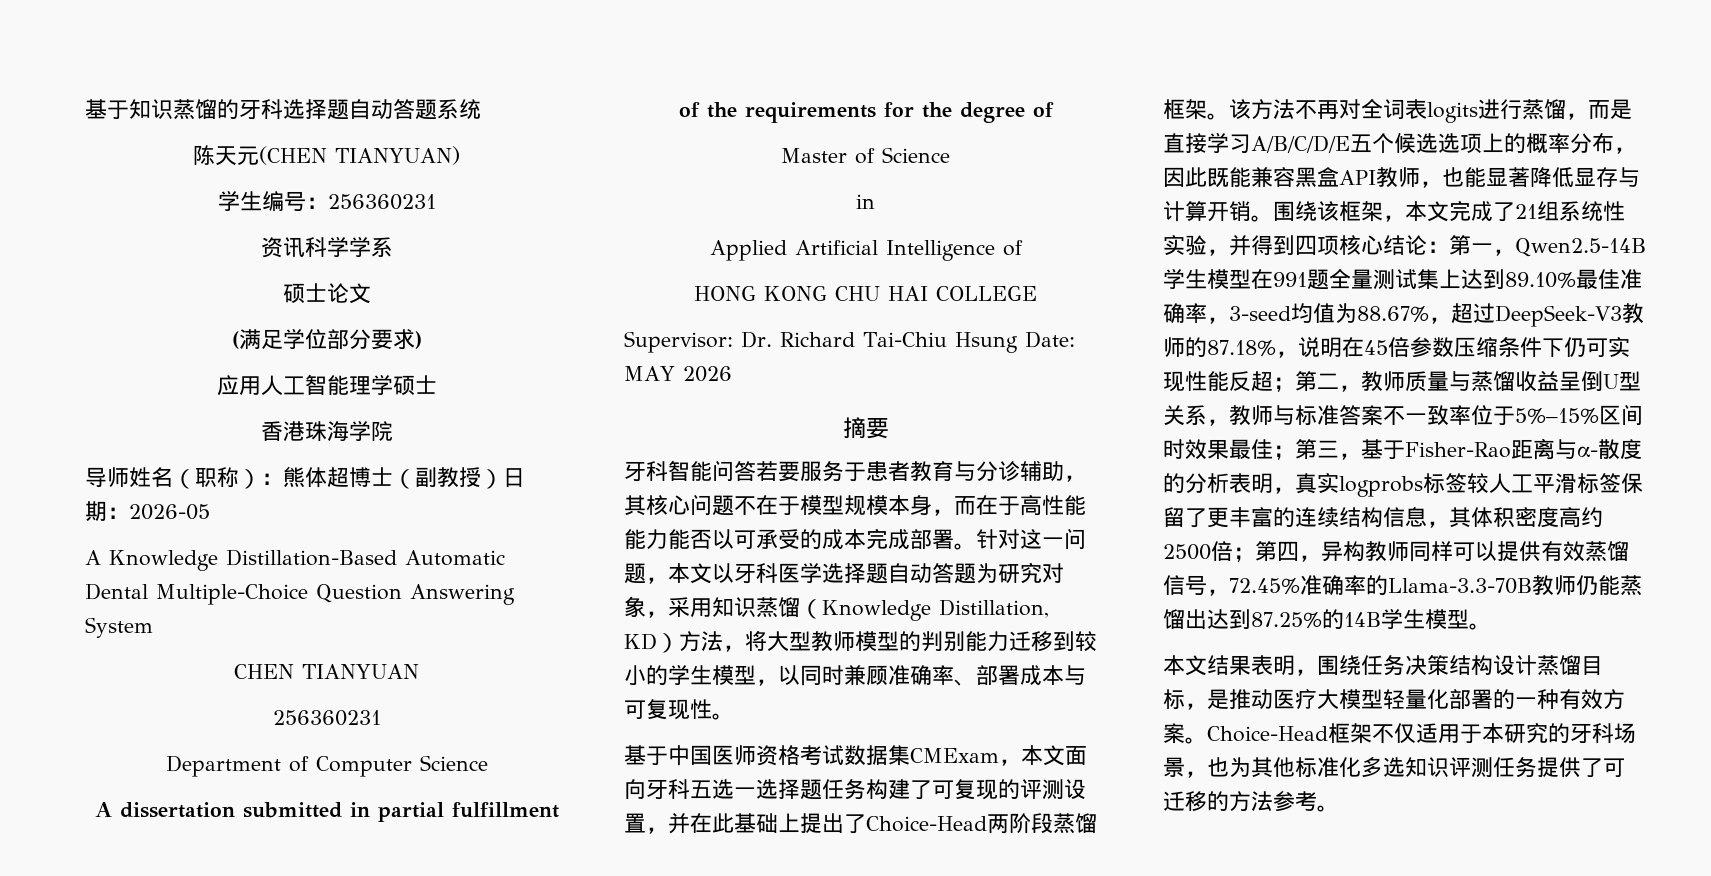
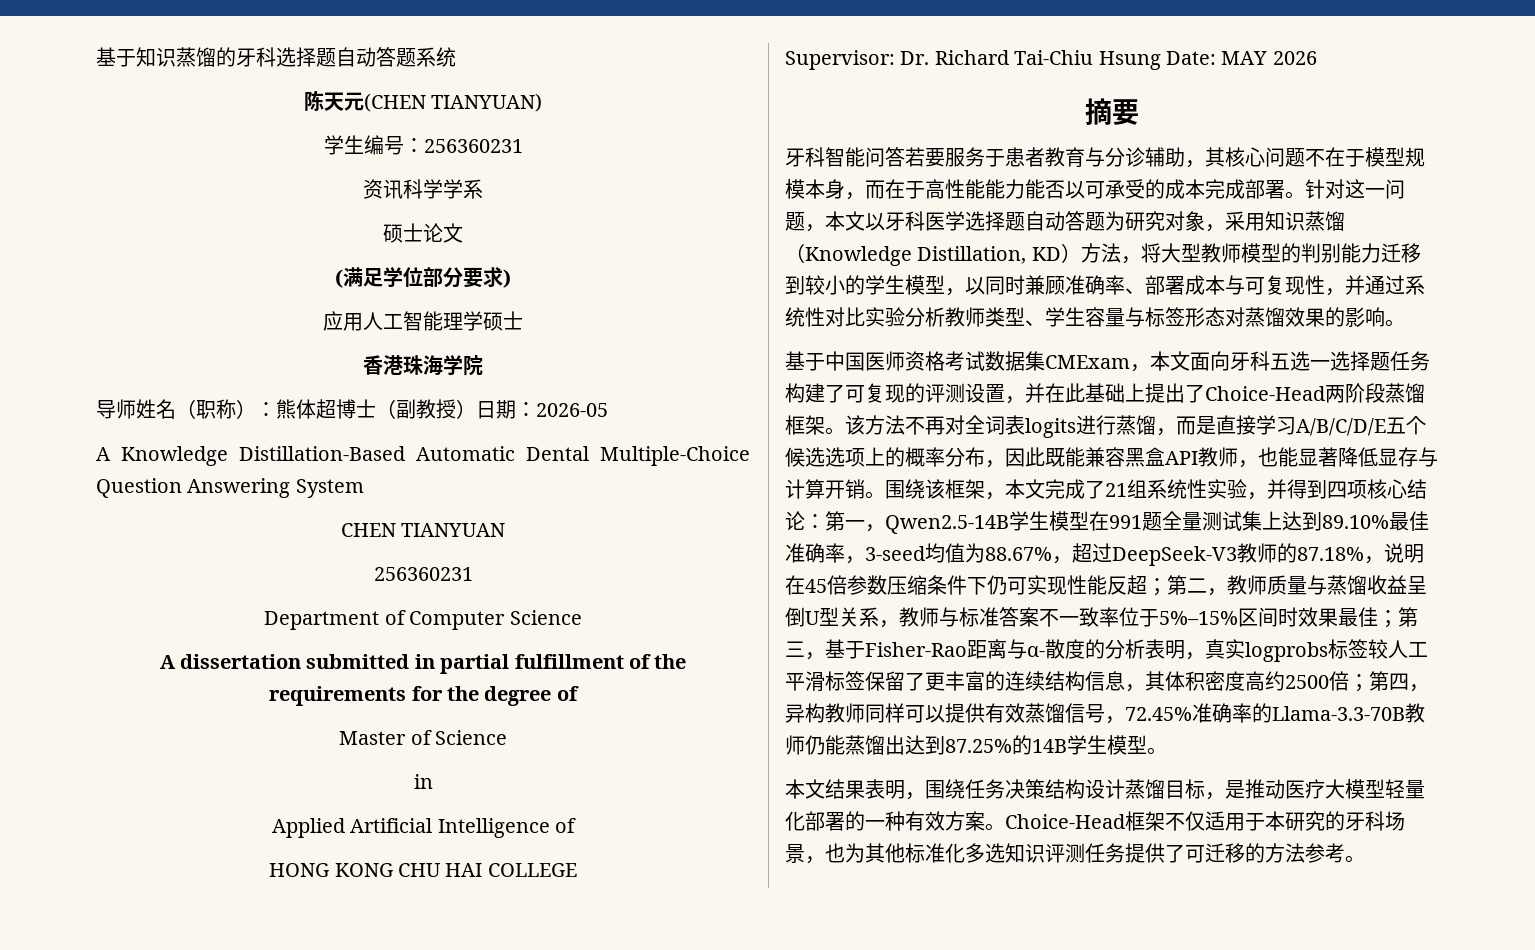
(712, 709) none -> [1325,275,1425,296] [785,307,1385,327] ，并通过系统性对比实验分析教师类型、学生容量与标签形态对蒸馏效果的影响

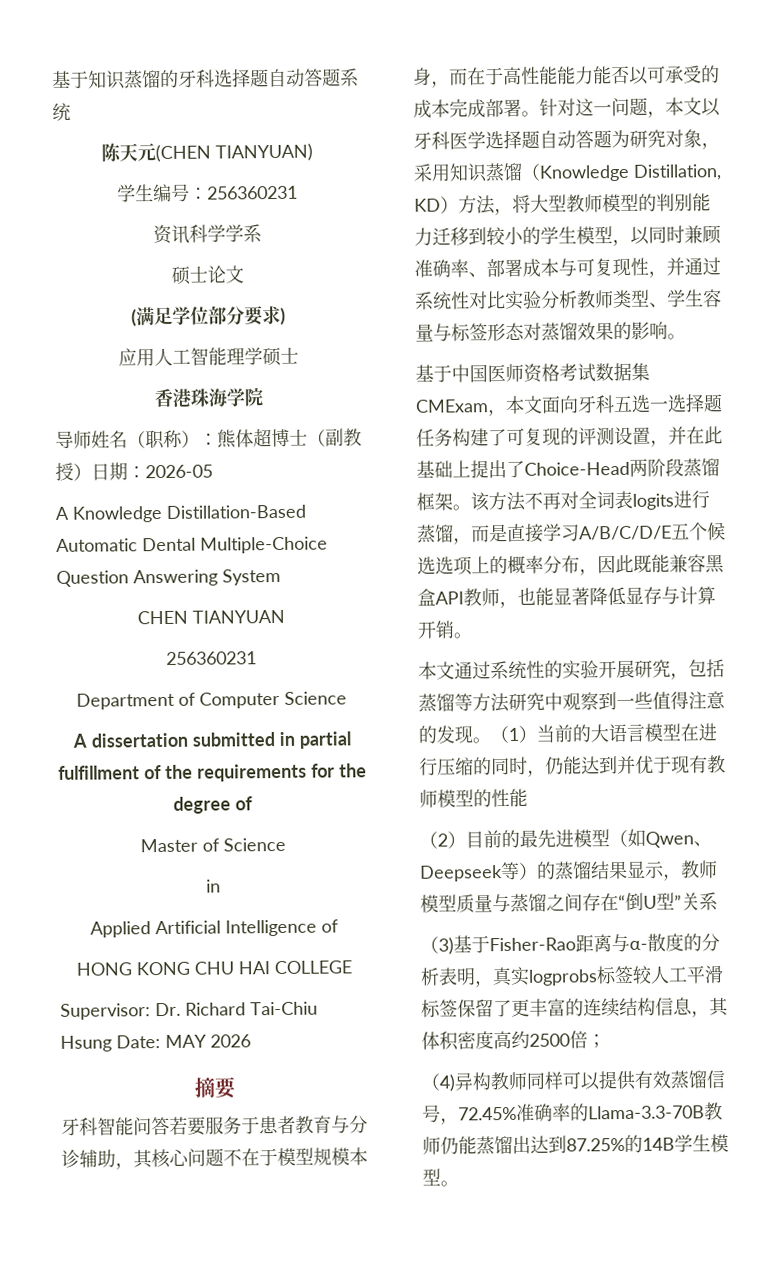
[885,479,1427,500] [785,511,1429,534] [785,543,1424,566] [785,575,1427,596] 围绕该框架，本文完成了21组系统性实验，并得到四项核心结论：第一，Qwen2.5-14B学生模型在991题全量测试集上达到89.10%最佳准确率，3-seed均值为88.67%，超过DeepSeek-V3教师的87.18%，说明在45倍参数压缩条件下仍可实现性能反超；第二，教师质量与蒸馏收益呈 -> [418,659,725,680] [418,691,726,713] [418,723,717,744] [419,755,726,777] [419,788,528,808] [419,828,712,849] [420,860,718,882] [420,893,626,914] // 本文通过系统性的实验开展研究，包括蒸馏等方法研究中观察到一些值得注意的发现。（1）当前的大语言模型在进行压缩的同时，仍能达到并优于现有教师模型的性能 // （2）目前的最先进模型（如Qwen、Deepseek等）的蒸馏结果显示，教师模型质量与蒸馏之间存在“
(839, 616) none -> [674,894,682,909] ”
[879,607,1418,628] [785,641,825,660] ，教师与标准答案不一致率位于5%–15%区间时效果最佳；第三， -> [420,936,454,955] // （3)
[1369,671,1429,692] 第四， -> [421,1073,455,1092] // （4)
[785,779,1425,800] [785,811,1405,831] [785,843,1365,864] // 本文结果表明，围绕任务决策结构设计蒸馏目标，是推动医疗大模型轻量化部署的一种有效方案。Choice-Head框架不仅适用于本研究的牙科场景，也为其他标准化多选知识评测任务提供了可迁移的方法参考。 -> (459, 1183) none

